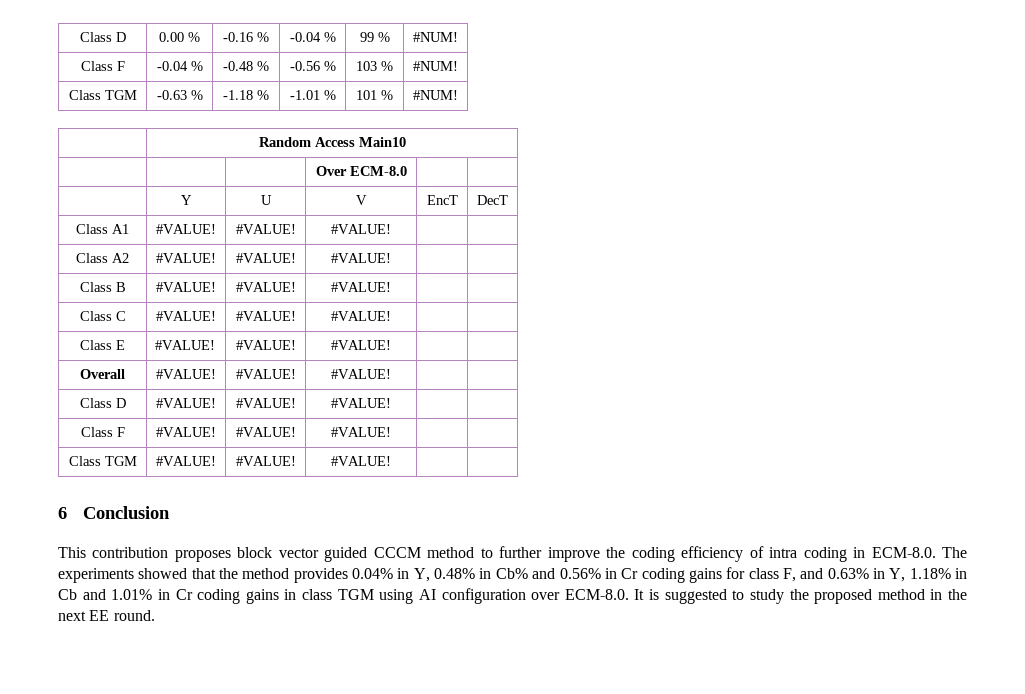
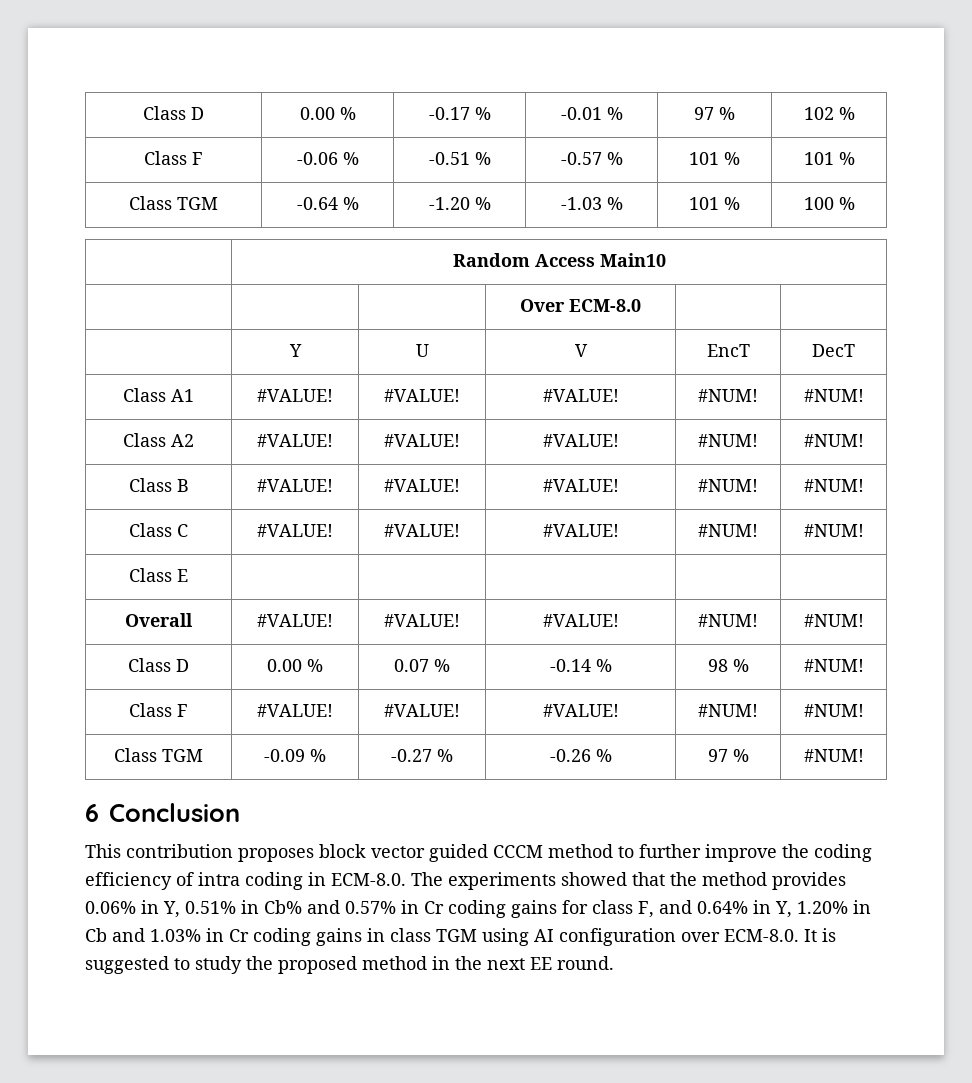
[79,32,126,42] [159,32,200,42] [223,32,269,42] [289,32,336,42] [359,32,390,42] [413,32,458,42] [80,61,125,71] [156,61,203,71] [223,61,269,71] [289,61,336,71] [356,61,393,71] [413,61,458,71] [68,90,137,100] [156,90,203,100] [223,90,269,100] [289,90,336,100] [356,90,393,100] [413,90,458,100] Class D | 0.00 % | -0.16 % | -0.04 % | 99 % | #NUM! // Class F | -0.04 % | -0.48 % | -0.56 % | 103 % | #NUM! // Class TGM | -0.63 % | -1.18 % | -1.01 % | 101 % | #NUM! -> [143,106,204,120] [299,107,356,120] [428,107,491,120] [560,107,623,120] [694,107,735,120] [803,107,855,120] [144,151,203,165] [296,152,359,165] [428,152,491,165] [560,152,623,165] [689,152,740,165] [803,152,855,165] [129,196,218,210] [296,197,359,210] [428,197,491,210] [560,197,623,210] [689,197,740,210] [803,197,855,210] Class D | 0.00 % | -0.17 % | -0.01 % | 97 % | 102 % // Class F | -0.06 % | -0.51 % | -0.57 % | 101 % | 101 % // Class TGM | -0.64 % | -1.20 % | -1.03 % | 101 % | 100 %
(391, 229) | -> [698,389,758,402] [803,389,864,402] #NUM! | #NUM!
(391, 258) | -> [698,434,758,447] [803,434,864,447] #NUM! | #NUM!
(391, 287) | -> [698,479,758,492] [803,479,864,492] #NUM! | #NUM!
(391, 316) | -> [698,524,758,537] [803,524,864,537] #NUM! | #NUM!
[155,340,216,350] [235,340,296,350] [331,340,391,350] #VALUE! | #VALUE! | #VALUE! -> (188, 575) | |
[79,398,126,408] [156,398,216,408] [235,398,296,408] [331,398,391,408] | // Class D | #VALUE! | #VALUE! | #VALUE! | | -> [698,614,758,627] [803,614,864,627] [128,658,189,672] [267,659,323,672] [394,659,450,672] [549,659,612,672] [707,659,749,672] [803,659,864,672] #NUM! | #NUM! // Class D | 0.00 % | 0.07 % | -0.14 % | 98 % | #NUM!
[68,456,137,466] [156,456,216,466] [235,456,296,466] [331,456,391,466] | // Class TGM | #VALUE! | #VALUE! | #VALUE! | | -> [698,704,758,717] [803,704,864,717] [114,748,203,762] [264,749,326,762] [391,749,453,762] [549,749,612,762] [707,749,749,762] [803,749,864,762] #NUM! | #NUM! // Class TGM | -0.09 % | -0.27 % | -0.26 % | 97 % | #NUM!
[352,568,476,582] 0.04% in Y, 0.48% -> [85,900,236,918] 0.06% in Y, 0.51%
[559,568,601,579] 0.56% -> [345,901,396,914] 0.57%
[827,568,951,582] 0.63% in Y, 1.18% -> [697,900,848,918] 0.64% in Y, 1.20%
[111,589,153,600] 1.01% -> [150,929,201,942] 1.03%

